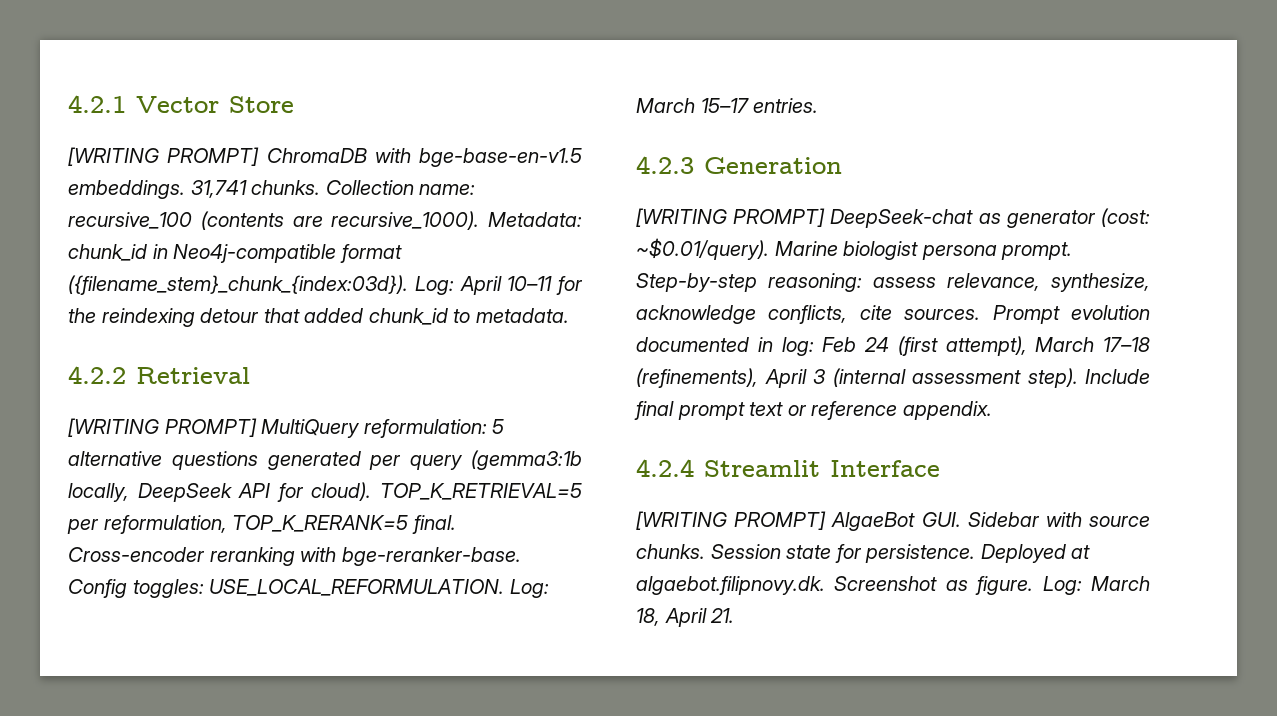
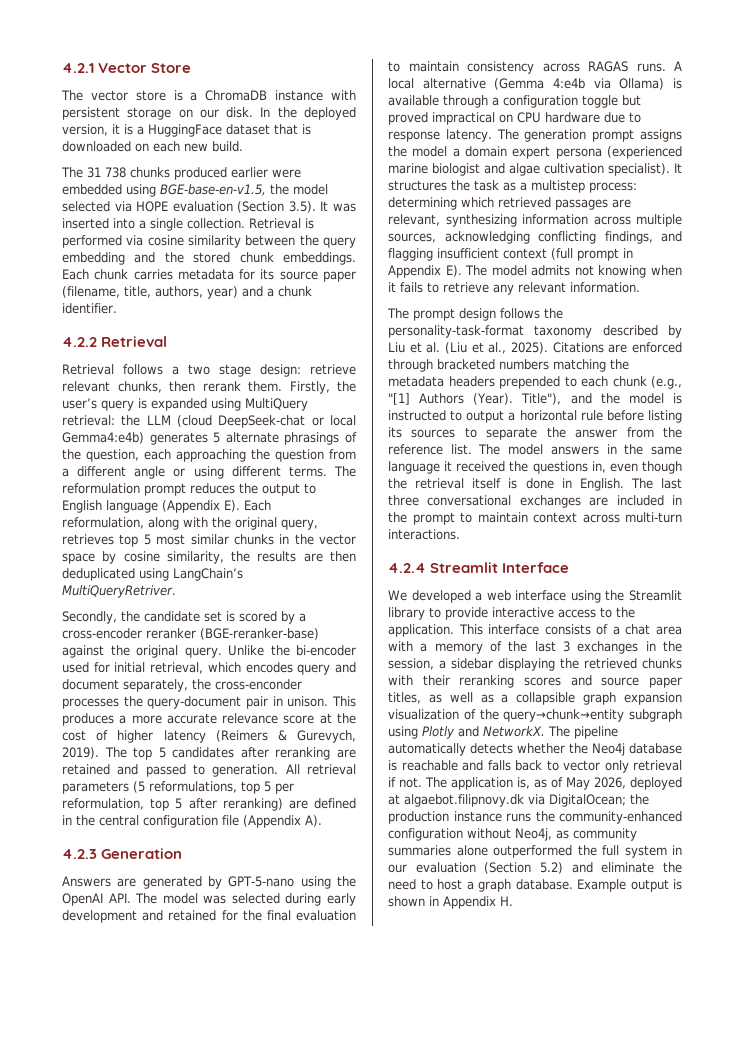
[68,147,582,167] [68,180,476,199] [68,211,582,230] [68,244,402,263] [68,275,583,295] [68,308,569,327] [68,366,250,384] [68,418,505,438] [68,450,582,470] [68,482,582,502] [67,515,456,534] [68,547,521,566] [68,579,549,598] [636,98,819,113] [636,156,842,174] [636,208,1150,228] [636,238,1073,260] [636,273,1150,292] [636,305,1150,324] [636,336,1150,356] [636,368,1150,388] [634,401,992,420] [636,459,940,477] [636,511,1150,531] [636,544,1091,563] [636,576,1150,595] [636,608,735,627] [WRITING PROMPT] ChromaDB with bge-base-en-v1.5 embeddings. 31,741 chunks. Collection name: recursive_100 (contents are recursive_1000). Metadata: chunk_id in Neo4j-compatible format ({filename_stem}_chunk_{index:03d}). Log: April 10–11 for the reindexing detour that added chunk_id to metadata. // 4.2.2 Retrieval // [WRITING PROMPT] MultiQuery reformulation: 5 alternative questions generated per query (gemma3:1b locally, DeepSeek API for cloud). TOP_K_RETRIEVAL=5 per reformulation, TOP_K_RERANK=5 final. Cross-encoder reranking with bge-reranker-base. Config toggles: USE_LOCAL_REFORMULATION. Log: March 15–17 entries. // 4.2.3 Generation // [WRITING PROMPT] DeepSeek-chat as generator (cost: ~$0.01/query). Marine biologist persona prompt. Step-by-step reasoning: assess relevance, synthesize, acknowledge conflicts, cite sources. Prompt evolution documented in log: Feb 24 (first attempt), March 17–18 (refinements), April 3 (internal assessment step). Include final prompt text or reference appendix. // 4.2.4 Streamlit Interface // [WRITING PROMPT] AlgaeBot GUI. Sidebar with source chunks. Session state for persistence. Deployed at algaebot.filipnovy.dk. Screenshot as figure. Log: March 18, April 21. -> [61,90,356,101] [62,107,356,120] [62,124,311,137] [62,141,243,152] [61,167,301,180] [62,184,328,197] [62,201,356,213] [62,218,314,231] [62,235,356,248] [62,252,356,265] [62,269,356,282] [62,286,312,299] [62,303,117,314] [62,336,168,347] [62,364,356,377] [62,381,356,394] [62,398,308,411] [62,415,356,428] [62,432,357,445] [62,449,356,462] [62,466,356,479] [62,483,316,496] [62,500,271,513] [62,517,318,530] [62,534,356,547] [62,551,356,564] [62,568,243,581] [62,585,176,598] [62,611,306,624] [62,628,319,640] [62,645,356,658] [62,662,357,675] [62,679,302,692] [62,696,356,709] [62,713,356,726] [62,730,356,743] [62,747,356,760] [62,764,356,777] [62,781,294,794] [62,798,356,811] [62,815,322,828] [62,848,183,859] [62,876,356,889] [62,893,356,906] [62,910,356,923] [388,61,682,74] [388,78,682,90] [388,95,641,108] [388,112,641,125] [388,129,682,142] [388,146,682,159] [388,163,682,176] [388,180,637,193] [388,197,631,210] [388,214,682,227] [388,231,682,244] [388,248,633,261] [388,265,682,278] [388,282,640,295] [387,308,563,321] [388,325,682,338] [388,342,682,354] [388,359,629,372] [388,376,682,389] [388,393,682,405] [388,410,682,423] [388,427,682,440] [388,444,682,455] [388,461,682,474] [388,478,682,491] [388,495,682,508] [388,512,682,525] [388,529,460,540] [388,562,570,573] [388,590,682,603] [388,607,635,620] [388,624,682,637] [388,641,682,654] [388,658,682,671] [388,675,682,688] [388,692,682,705] [388,709,682,722] [388,726,618,739] [388,743,682,756] [388,760,682,773] [388,777,682,790] [388,794,649,807] [388,811,682,824] [388,828,637,841] [388,845,682,858] [388,862,682,874] [388,879,682,892] [388,896,513,909] The vector store is a ChromaDB instance with persistent storage on our disk. In the deployed version, it is a HuggingFace dataset that is downloaded on each new build. // The 31 738 chunks produced earlier were embedded using BGE-base-en-v1.5, the model selected via HOPE evaluation (Section 3.5). It was inserted into a single collection. Retrieval is performed via cosine similarity between the query embedding and the stored chunk embeddings. Each chunk carries metadata for its source paper (filename, title, authors, year) and a chunk identifier. // 4.2.2 Retrieval // Retrieval follows a two stage design: retrieve relevant chunks, then rerank them. Firstly, the user’s query is expanded using MultiQuery retrieval: the LLM (cloud DeepSeek-chat or local Gemma4:e4b) generates 5 alternate phrasings of the question, each approaching the question from a different angle or using different terms. The reformulation prompt reduces the output to English language (Appendix E). Each reformulation, along with the original query, retrieves top 5 most similar chunks in the vector space by cosine similarity, the results are then deduplicated using LangChain’s MultiQueryRetriver. // Secondly, the candidate set is scored by a cross-encoder reranker (BGE-reranker-base) against the original query. Unlike the bi-encoder used for initial retrieval, which encodes query and document separately, the cross-enconder processes the query-document pair in unison. This produces a more accurate relevance score at the cost of higher latency (Reimers & Gurevych, 2019). The top 5 candidates after reranking are retained and passed to generation. All retrieval parameters (5 reformulations, top 5 per reformulation, top 5 after reranking) are defined in the central configuration file (Appendix A). // 4.2.3 Generation // Answers are generated by GPT-5-nano using the OpenAI API. The model was selected during early development and retained for the final evaluation to maintain consistency across RAGAS runs. A local alternative (Gemma 4:e4b via Ollama) is available through a configuration toggle but proved impractical on CPU hardware due to response latency. The generation prompt assigns the model a domain expert persona (experienced marine biologist and algae cultivation specialist). It structures the task as a multistep process: determining which retrieved passages are relevant, synthesizing information across multiple sources, acknowledging conflicting findings, and flagging insufficient context (full prompt in Appendix E). The model admits not knowing when it fails to retrieve any relevant information. // The prompt design follows the personality-task-format taxonomy described by Liu et al. (Liu et al., 2025). Citations are enforced through bracketed numbers matching the metadata headers prepended to each chunk (e.g., "[1] Authors (Year). Title"), and the model is instructed to output a horizontal rule before listing its sources to separate the answer from the reference list. The model answers in the same language it received the questions in, even though the retrieval itself is done in English. The last three conversational exchanges are included in the prompt to maintain context across multi-turn interactions. // 4.2.4 Streamlit Interface // We developed a web interface using the Streamlit library to provide interactive access to the application. This interface consists of a chat area with a memory of the last 3 exchanges in the session, a sidebar displaying the retrieved chunks with their reranking scores and source paper titles, as well as a collapsible graph expansion visualization of the query→chunk→entity subgraph using Plotly and NetworkX. The pipeline automatically detects whether the Neo4j database is reachable and falls back to vector only retrieval if not. The application is, as of May 2026, deployed at algaebot.filipnovy.dk via DigitalOcean; the production instance runs the community-enhanced configuration without Neo4j, as community summaries alone outperformed the full system in our evaluation (Section 5.2) and eliminate the need to host a graph database. Example output is shown in Appendix H.

